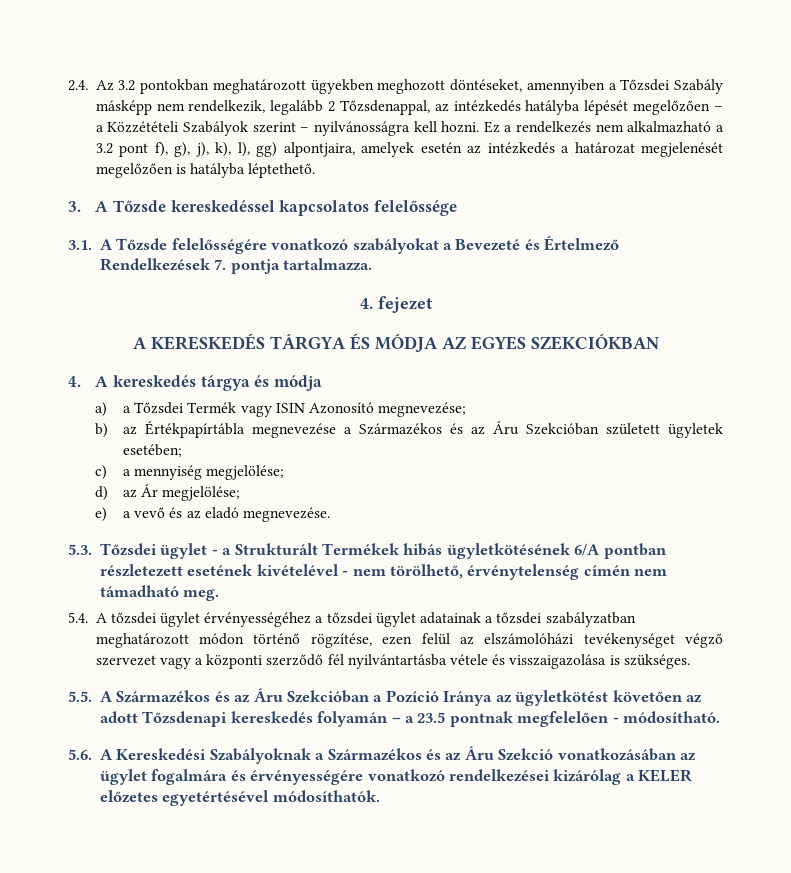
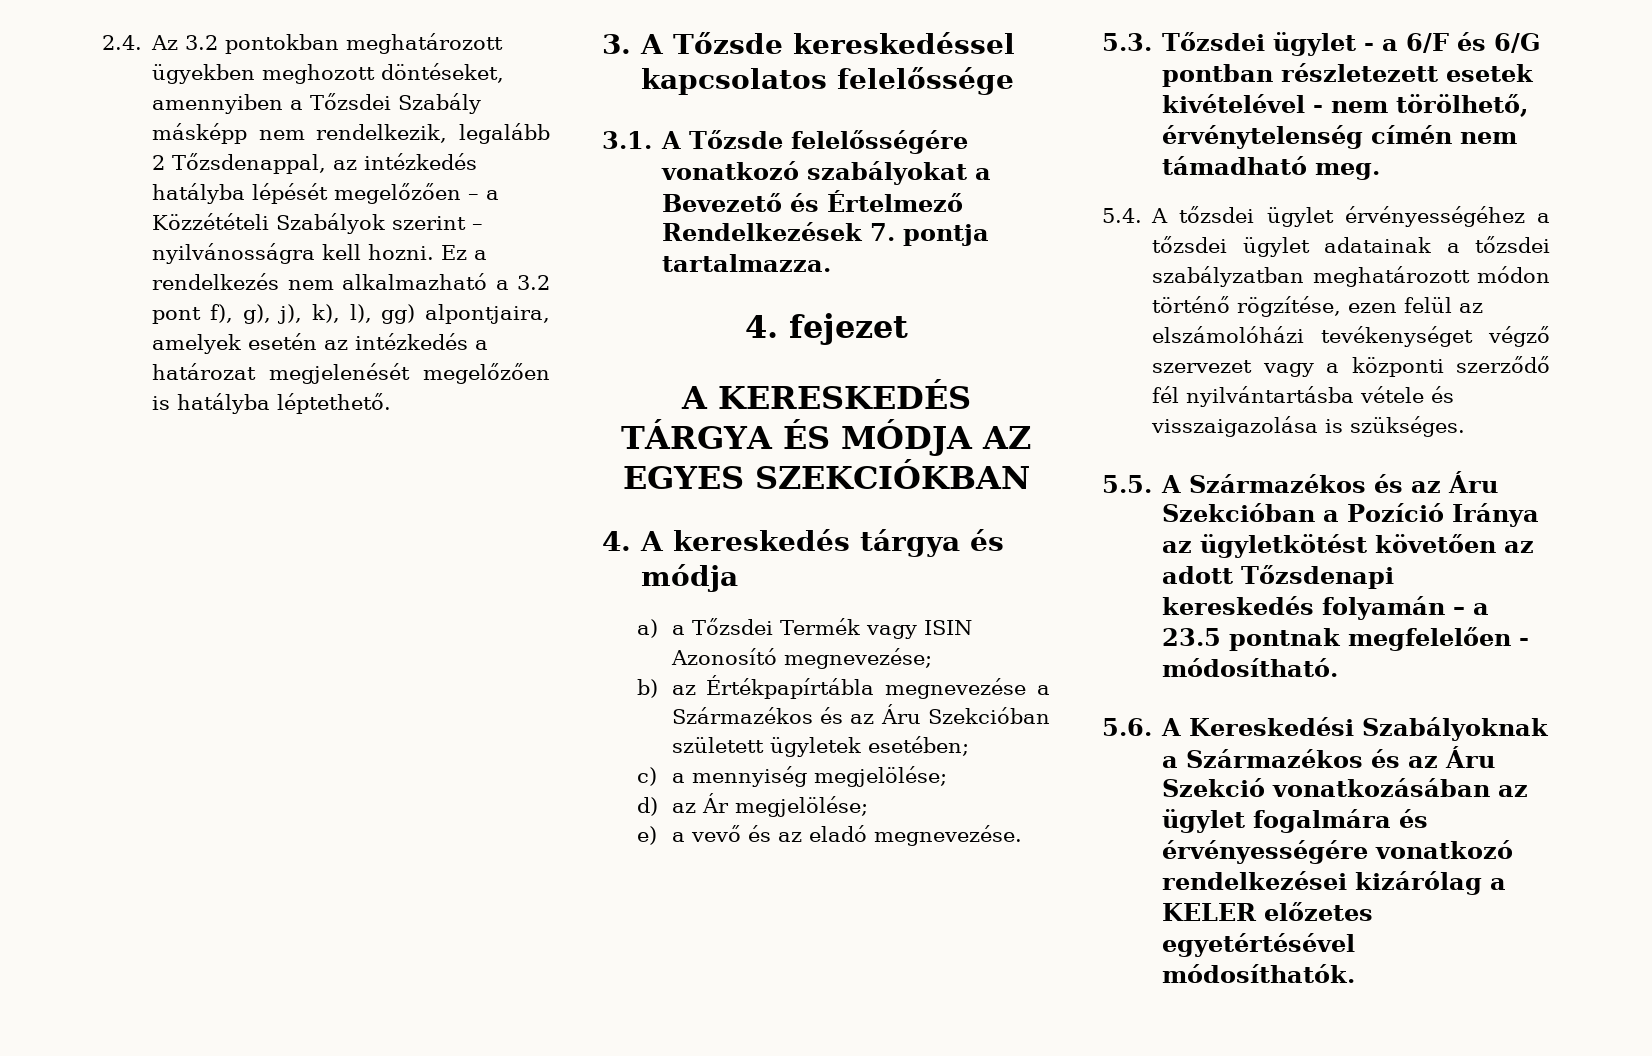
[455,239,521,251] Bevezeté -> [662,193,783,212] Bevezető
[234,543,601,559] Strukturált Termékek hibás ügyletkötésének 6/A -> [1406,32,1542,53] 6/F és 6/G
[187,564,253,576] esetének -> [1446,64,1535,82] esetek

